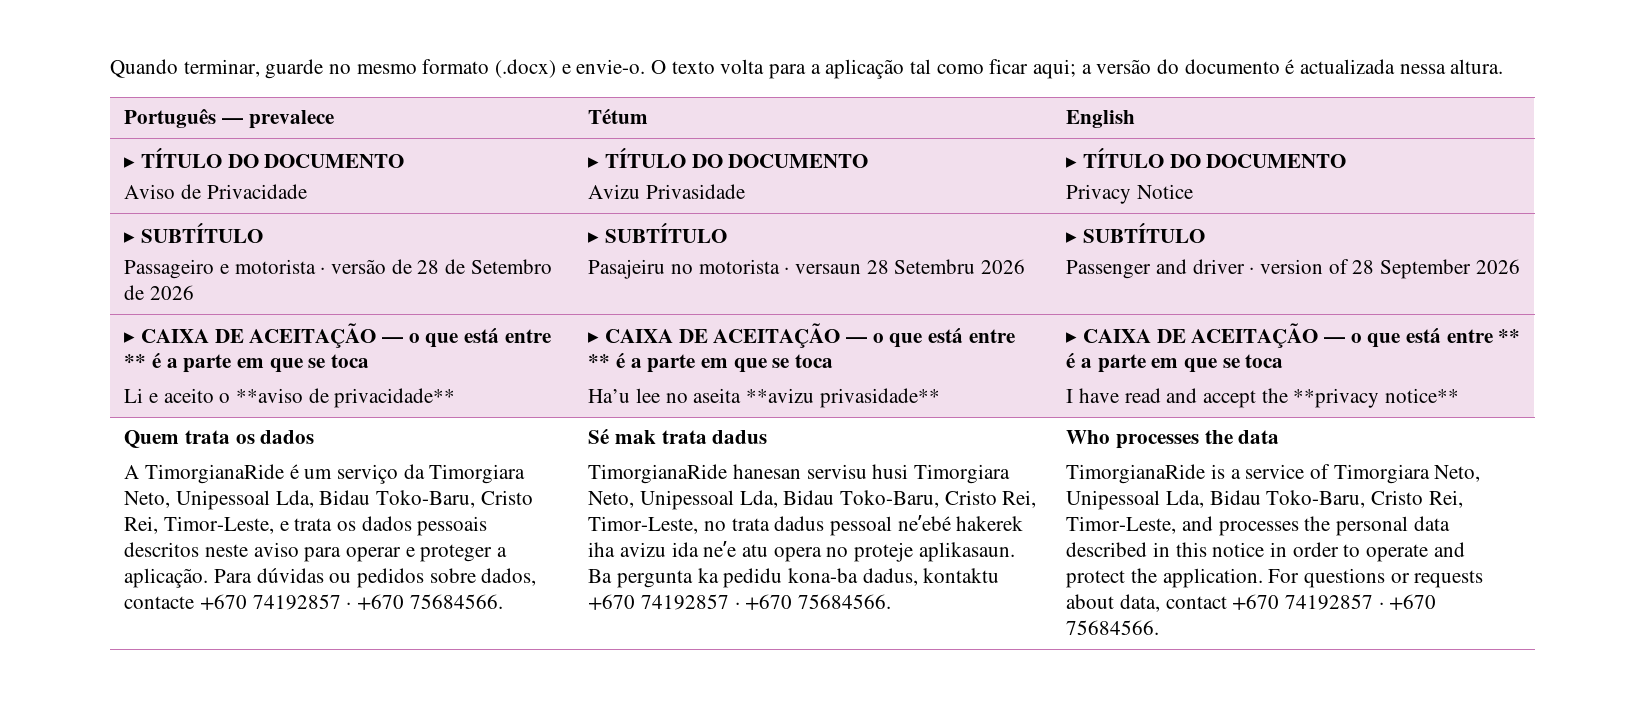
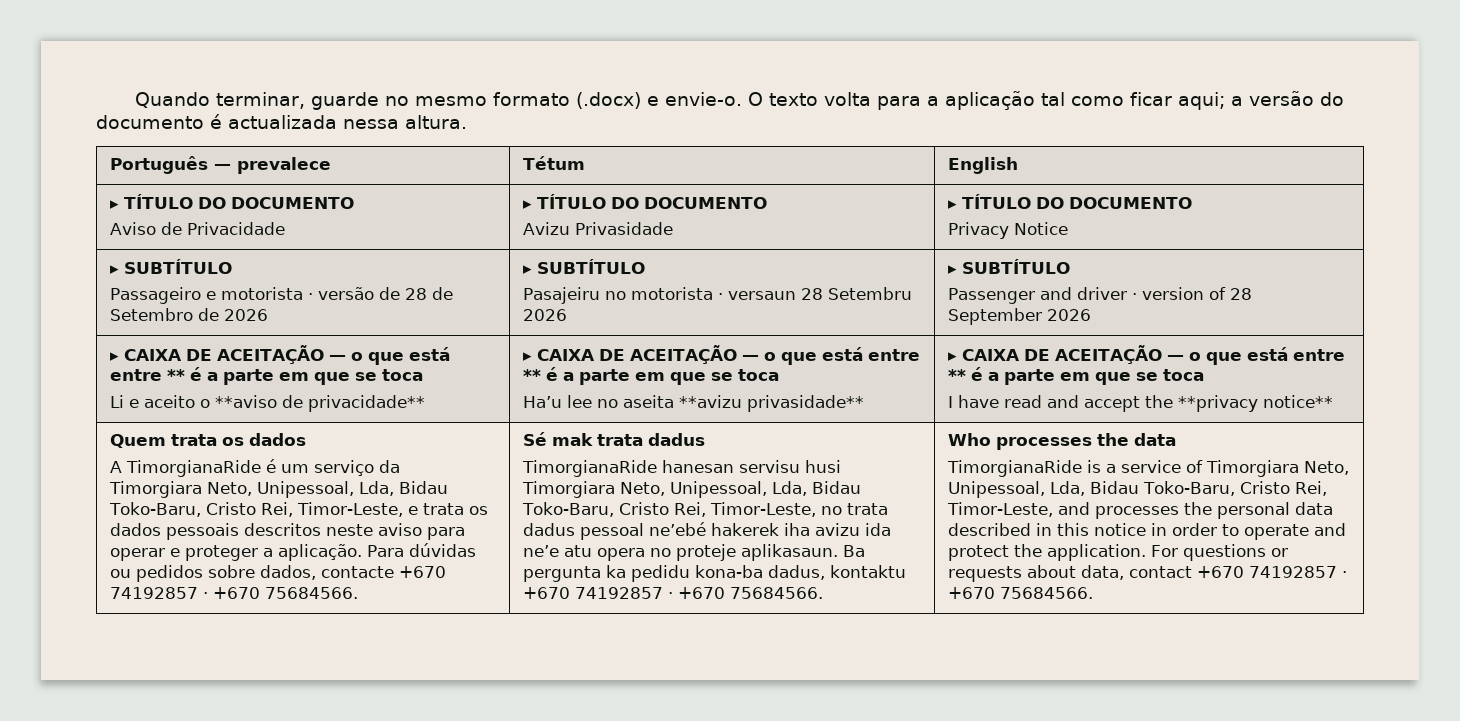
[175,490,270,510] Unipessoal -> [256,481,354,498] Unipessoal,
[639,490,734,510] Unipessoal -> [669,481,767,498] Unipessoal,
[1066,490,1161,510] Unipessoal -> [947,481,1045,498] Unipessoal,

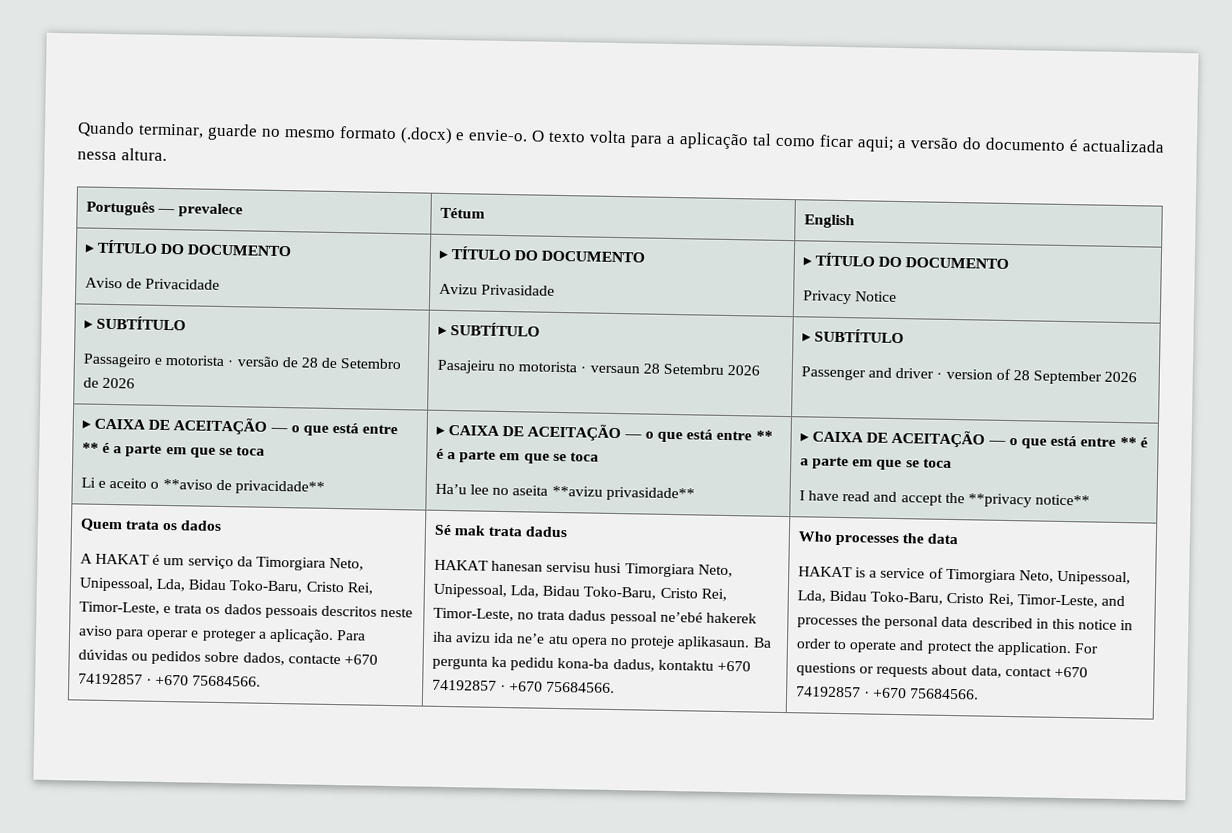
[125,460,261,477] TimorgianaRide -> [95,553,151,565] HAKAT
[521,460,657,477] TimorgianaRide -> [433,559,489,571] HAKAT
[946,460,1082,477] TimorgianaRide -> [797,566,853,578] HAKAT

